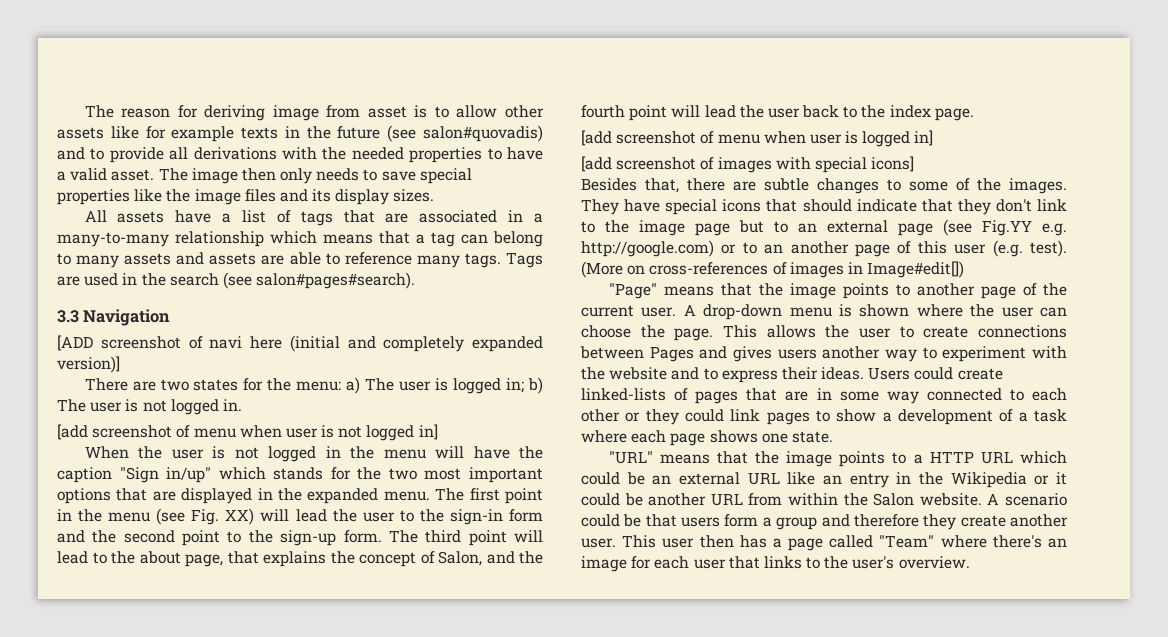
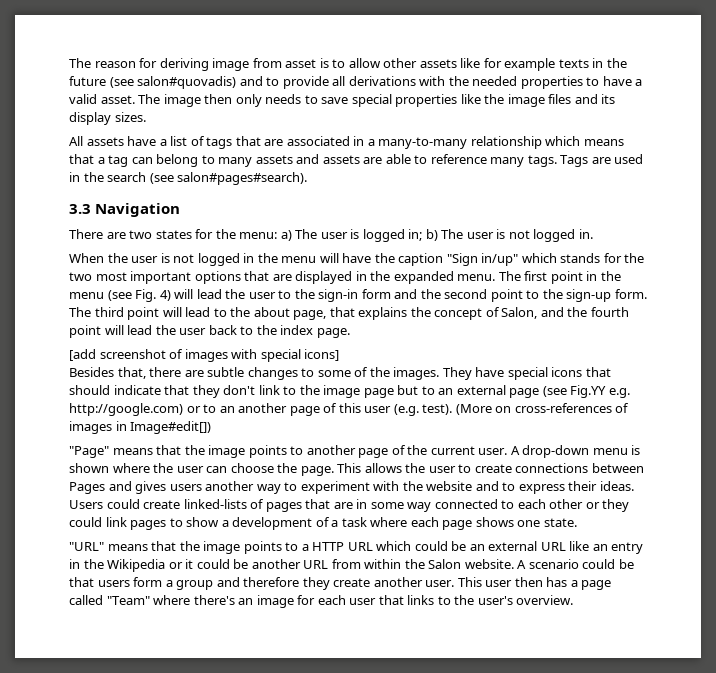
[57,335,543,352] [57,356,120,373] // [ADD screenshot of navi here (initial and completely expanded version)] -> (181, 210) none
[57,424,438,441] // [add screenshot of menu when user is not logged in] -> (593, 234) none
[225,508,255,525] XX) -> [159,290,171,301] 4)
[581,130,934,147] // [add screenshot of menu when user is logged in] -> (350, 333) none

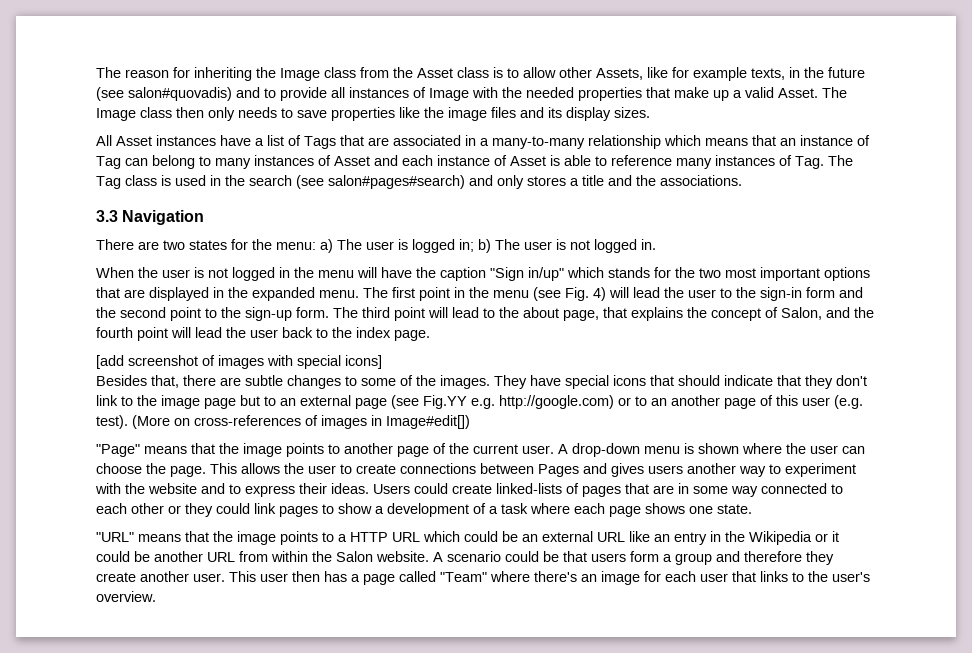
[159,58,317,71] deriving image from asset -> [194,67,489,81] inheriting the Image class from the Asset class
[419,59,457,68] assets -> [596,68,643,80] Assets,
[558,59,589,68] texts -> [751,68,785,80] texts,
[348,76,416,86] derivations -> [349,87,469,101] instances of Image
[586,76,643,86] [69,94,201,107] to have a valid asset. The image -> [646,87,847,101] [96,107,172,121] that make up a valid Asset. The Image class
[351,94,392,107] special -> (327, 114) none
[86,137,124,146] assets -> [116,135,216,146] Asset instances
[206,137,233,149] tags -> [304,136,336,149] Tags
[97,154,611,167] a tag can belong to many assets and assets are able to reference many tags. Tags are -> [780,135,870,146] [96,155,853,169] [96,175,171,189] an instance of Tag can belong to many instances of Asset and each instance of Asset is able to reference many instances of Tag. The Tag class is
[177,172,308,185] salon#pages#search). -> [328,175,742,189] salon#pages#search) and only stores a title and the associations.

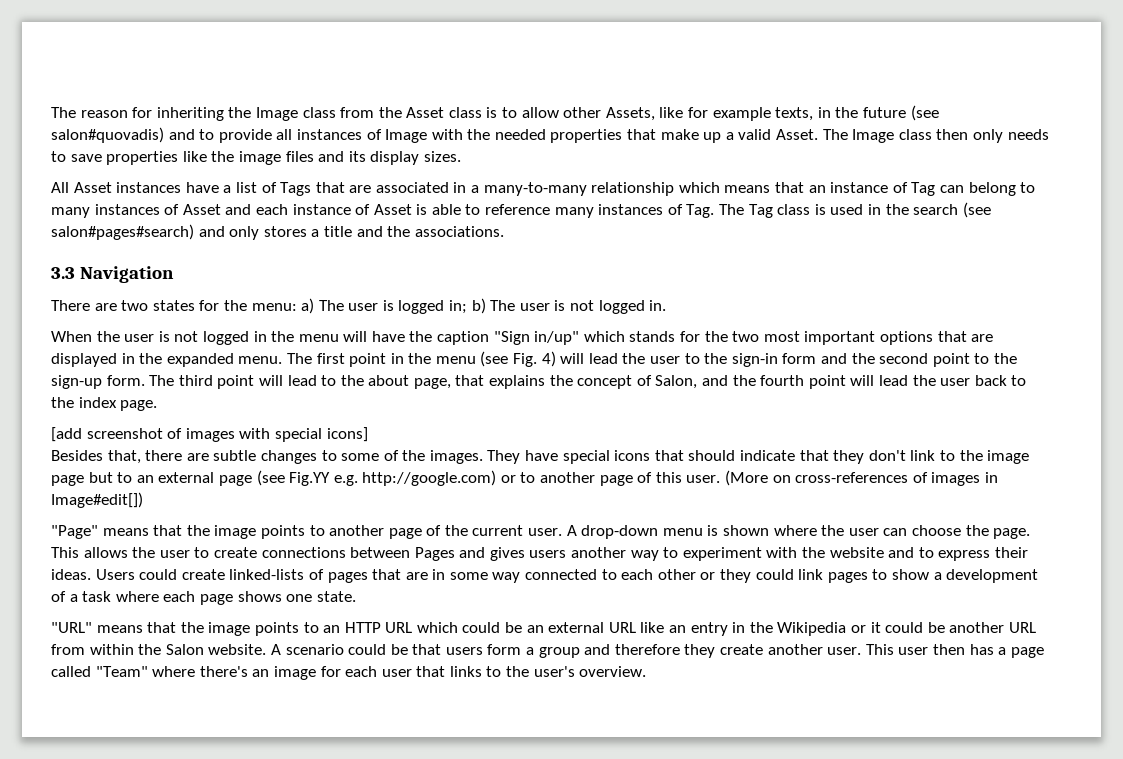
[651,398,667,406] an -> (536, 477) none
[802,395,863,409] [96,415,128,429] user (e.g. test). -> [686,475,721,483] user.
[338,534,347,542] a -> [323,625,341,633] an

